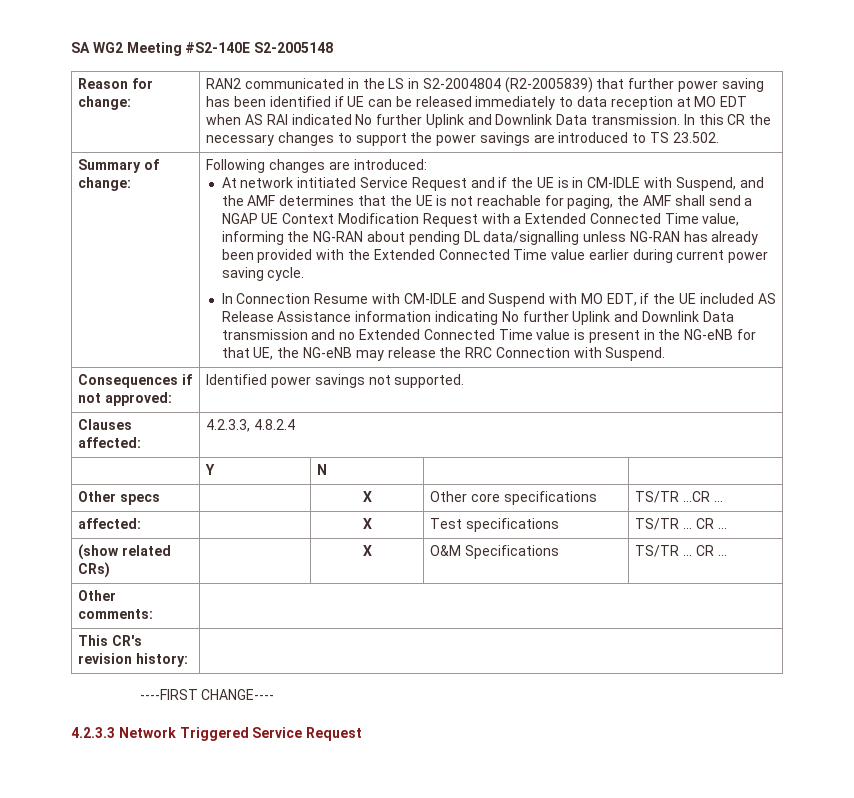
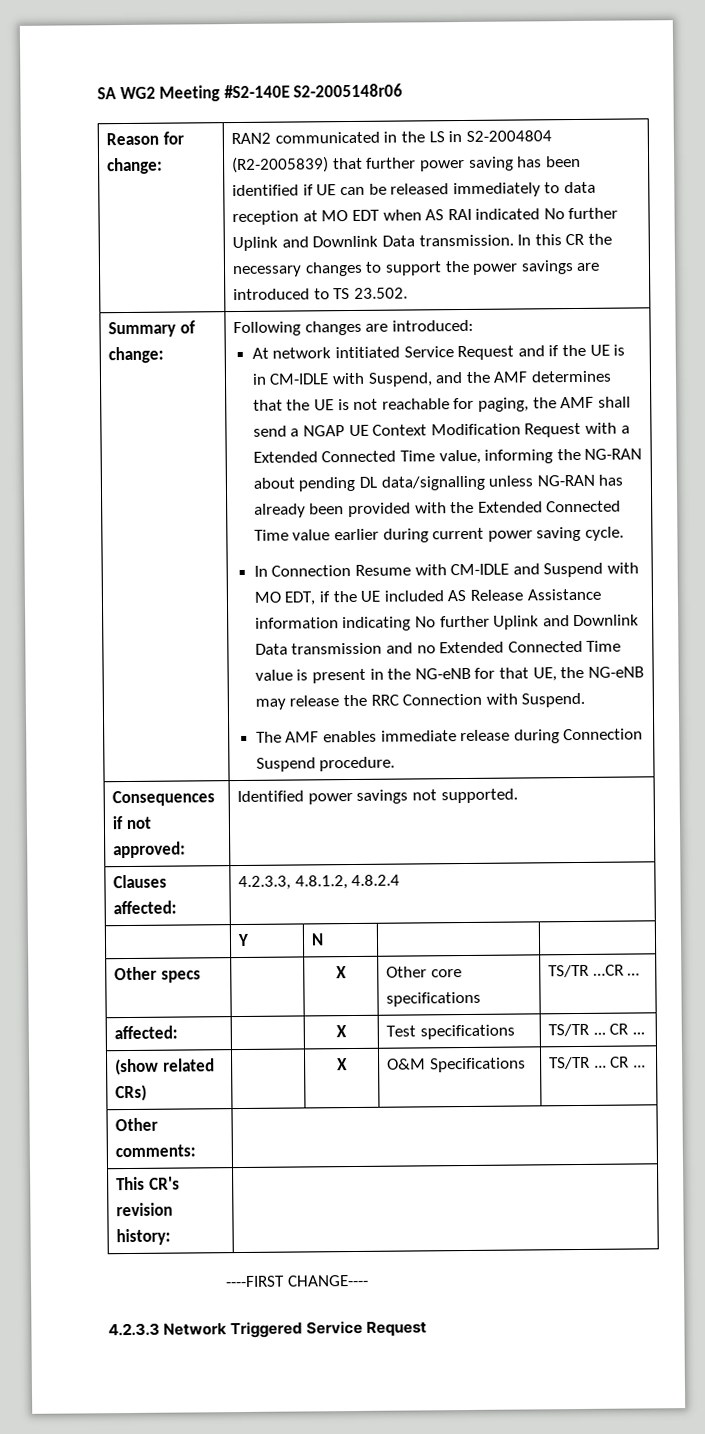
[254,42,334,53] S2-2005148 -> [293,83,404,98] S2-2005148r06
(666, 354) none -> [255,728,644,744] [255,756,396,772] // The AMF enables immediate release during Connection Suspend procedure.
(251, 425) none -> [294,875,348,890] 4.8.1.2,

